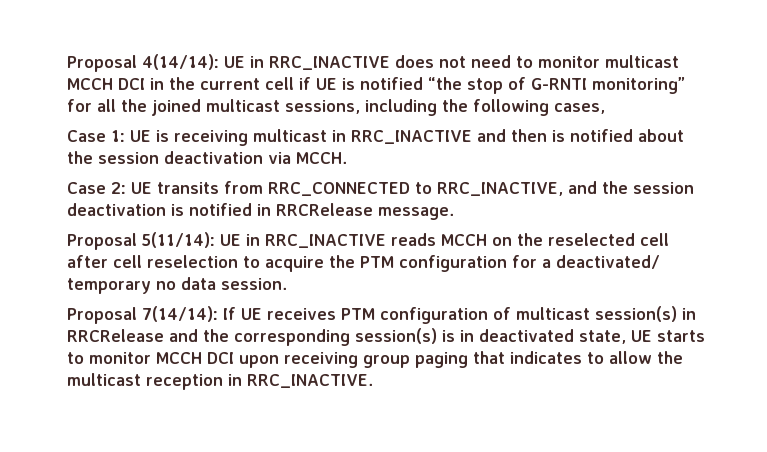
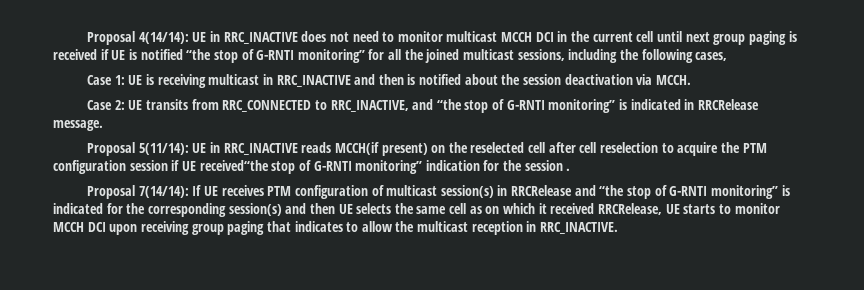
(294, 83) none -> [656,31,797,45] [53,49,97,60] until next group paging is received
[602,181,694,194] [67,203,252,216] the session deactivation is notified -> [436,99,681,113] “the stop of G-RNTI monitoring” is indicated
[441,234,487,246] MCCH -> [334,142,428,156] MCCH(if present)
[512,255,660,269] [67,277,287,294] for a deactivated/ temporary no data session. -> [129,160,571,174] session if UE received“the stop of G-RNTI monitoring” indication for the session .
[203,328,626,346] the corresponding session(s) is in deactivated state, -> [599,185,790,199] [53,203,662,217] “the stop of G-RNTI monitoring” is indicated for the corresponding session(s) and then UE selects the same cell as on which it received RRCRelease,

